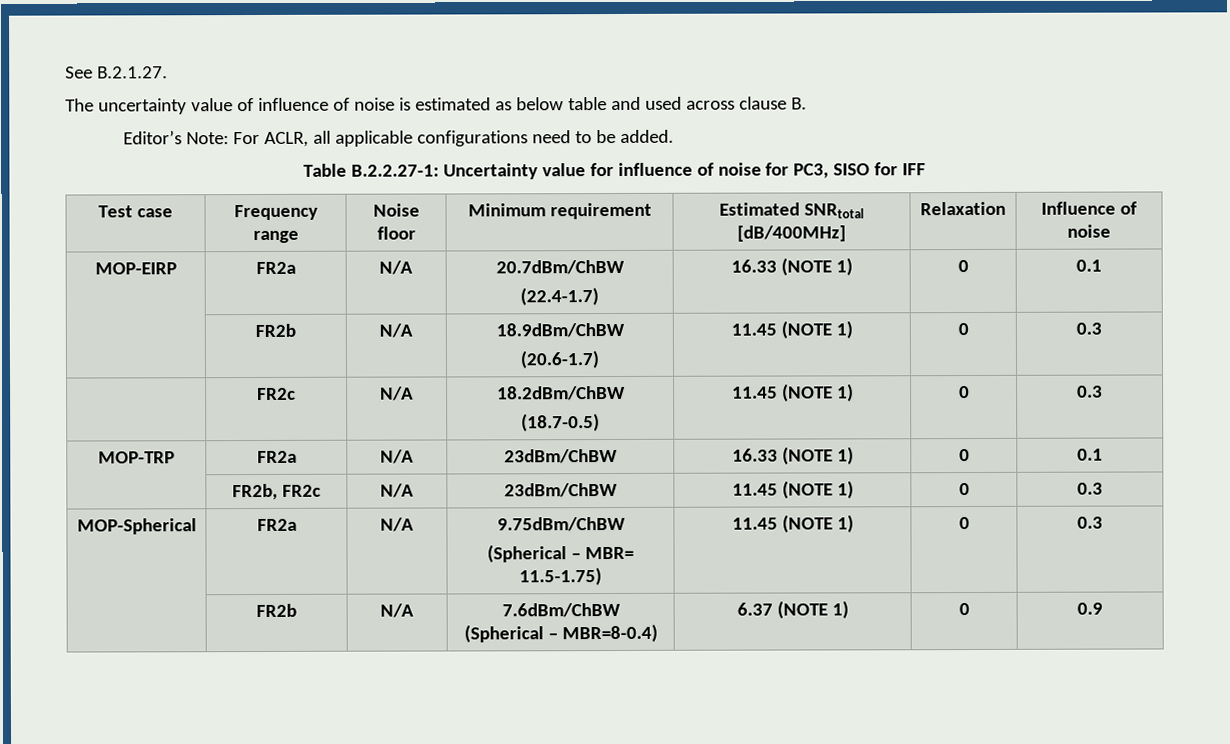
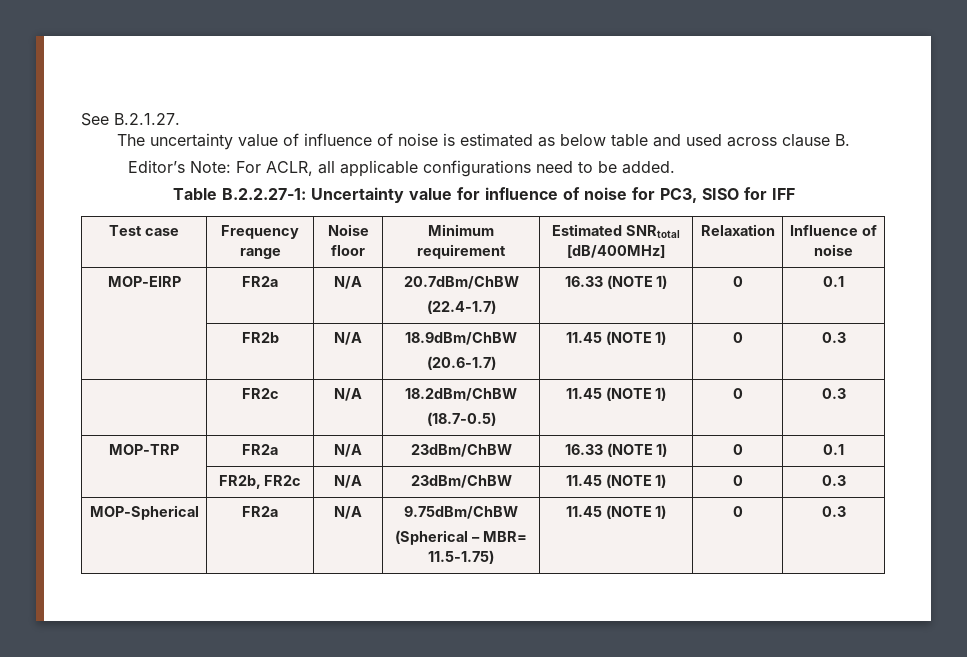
[256,603,297,618] [380,603,414,618] [501,602,621,618] [463,623,658,643] [736,600,849,619] [958,603,970,616] [1077,602,1103,615] // | FR2b | N/A | 7.6dBm/ChBW // (Spherical – MBR=8-0.4) | 6.37 (NOTE 1) | 0 | 0.9 -> (846, 511) none

